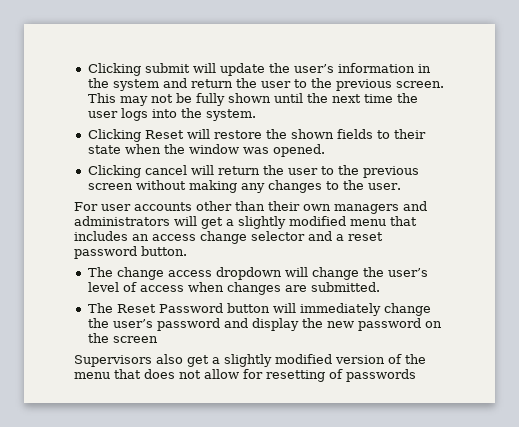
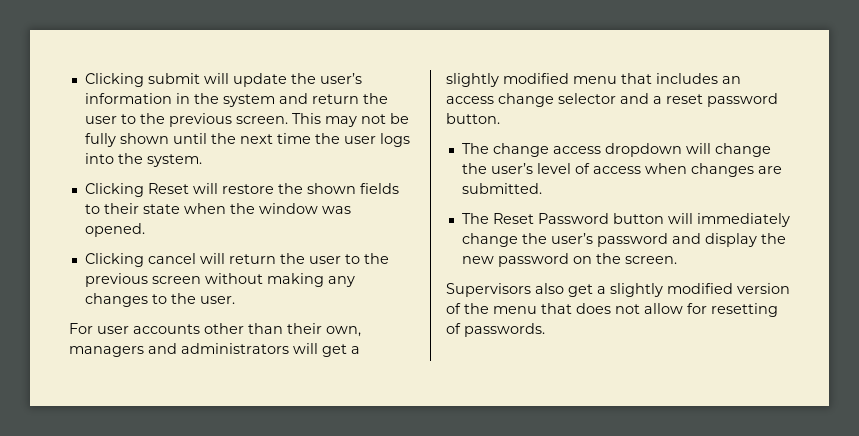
[303,204,331,211] own -> [326,326,361,337] own,
[112,336,158,343] screen -> [624,256,677,264] screen.
[346,369,416,382] passwords -> [464,323,545,337] passwords.

